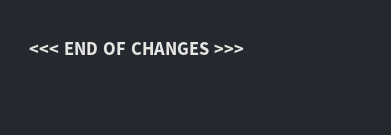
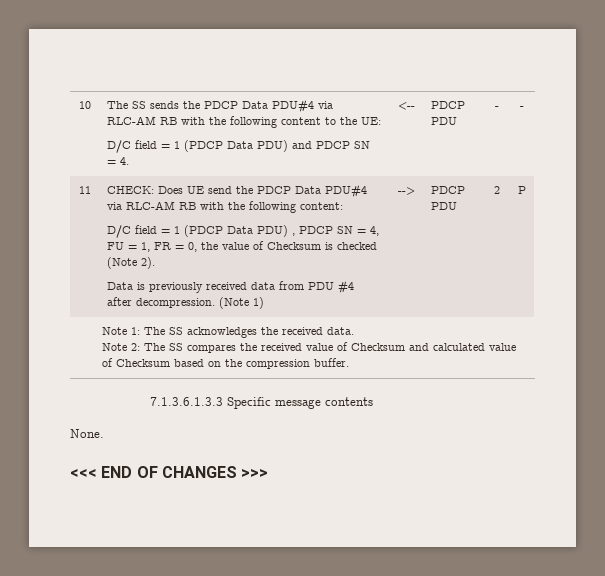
(29, 49) none -> [79,101,91,109] [107,99,334,113] [107,116,382,128] [107,140,371,153] [107,157,130,165] [398,102,415,110] [431,101,466,109] [431,117,458,125] [495,106,499,109] [519,106,524,109] [79,186,91,194] [107,184,368,198] [107,201,344,213] [107,225,380,238] [107,241,378,252] [107,257,156,269] [107,280,355,294] [107,297,265,309] [398,187,415,195] [431,186,466,194] [431,202,458,210] [494,186,500,194] [517,186,526,194] [102,327,355,338] [102,342,517,353] [102,358,350,369] [149,397,373,409] [70,429,104,438] 10 | The SS sends the PDCP Data PDU#4 via RLC-AM RB with the following content to the UE: // D/C field = 1 (PDCP Data PDU) and PDCP SN = 4. | <-- | PDCP PDU | - | - // 11 | CHECK: Does UE send the PDCP Data PDU#4 via RLC-AM RB with the following content: // D/C field = 1 (PDCP Data PDU) , PDCP SN = 4, FU = 1, FR = 0, the value of Checksum is checked (Note 2). // Data is previously received data from PDU #4 after decompression. (Note 1) | --> | PDCP PDU | 2 | P // Note 1: The SS acknowledges the received data. // Note 2: The SS compares the received value of Checksum and calculated value of Checksum based on the compression buffer. // 7.1.3.6.1.3.3 Specific message contents // None. //

